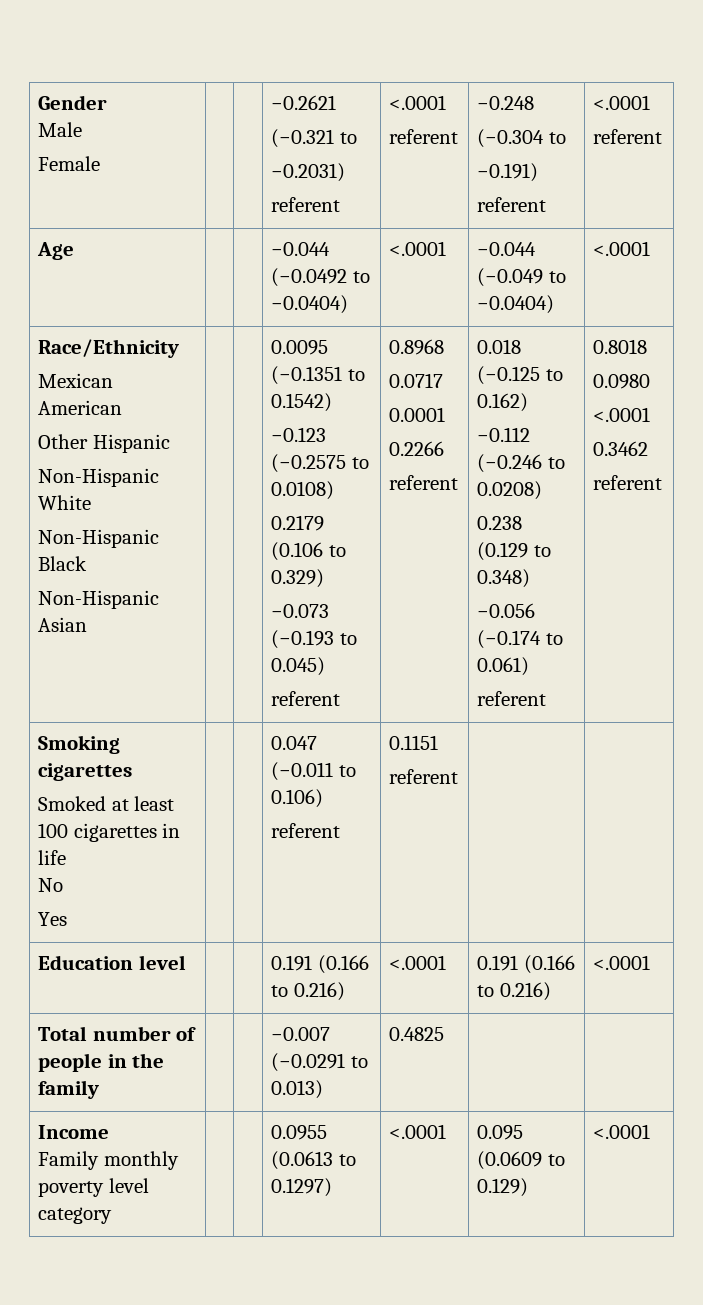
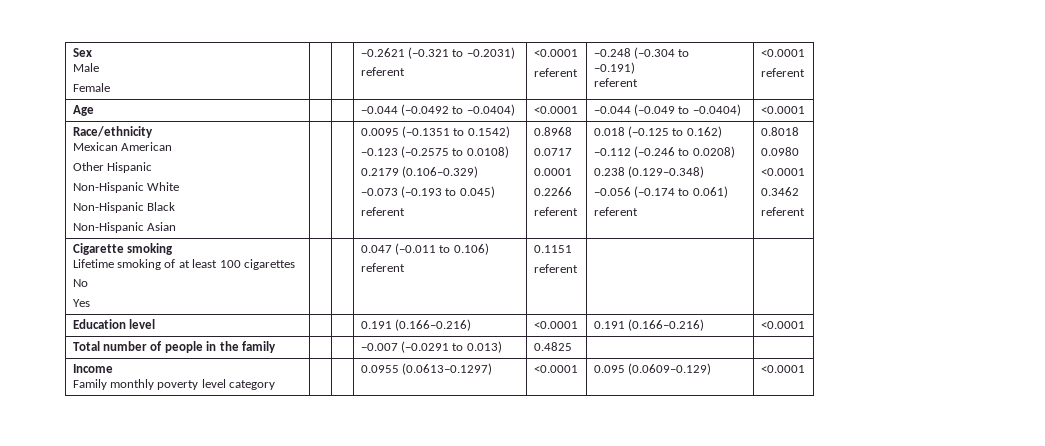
[38,95,108,110] Gender -> [72,48,92,57] Sex
(337, 102) // -> (405, 52) none
(357, 138) // -> (464, 53) none
[389,95,447,110] <.0001 -> [533,49,578,57] <0.0001
(535, 103) // -> (631, 52) none
[593,95,651,110] <.0001 -> [760,49,805,57] <0.0001
[389,241,447,256] <.0001 -> [533,106,578,114] <0.0001
[593,241,651,256] [38,339,180,358] <.0001 // Race/Ethnicity -> [760,106,805,114] [72,126,153,138] <0.0001 // Race/ethnicity
[271,542,346,561] [271,569,325,588] (0.106 to 0.329) -> [402,166,479,178] (0.106–0.329)
[477,542,551,561] [477,569,531,588] (0.129 to 0.348) -> [628,166,705,178] (0.129–0.348)
[593,407,651,422] <.0001 -> [760,168,805,176] <0.0001
[38,735,121,754] [38,763,133,781] [38,796,107,811] Smoking cigarettes // Smoked -> [72,243,174,255] [72,259,176,270] Cigarette smoking // Lifetime smoking of
[162,823,181,838] [38,850,67,865] in life -> (295, 264) none
[317,955,369,974] [271,982,345,1001] [389,955,447,970] [477,955,575,974] [477,982,551,1001] [593,955,651,970] (0.166 to 0.216) | <.0001 | 0.191 (0.166 to 0.216) | <.0001 -> [395,319,472,331] [533,321,578,329] [593,319,705,331] [760,321,805,329] (0.166–0.216) | <0.0001 | 0.191 (0.166–0.216) | <0.0001
[271,1151,356,1170] [271,1178,333,1197] [389,1124,447,1139] [477,1125,524,1140] [477,1151,565,1170] [477,1178,529,1197] [593,1124,651,1139] (0.0613 to 0.1297) | <.0001 | 0.095 (0.0609 to 0.129) | <.0001 -> [402,363,493,375] [533,365,578,373] [593,363,712,375] [760,365,805,373] (0.0613–0.1297) | <0.0001 | 0.095 (0.0609–0.129) | <0.0001

